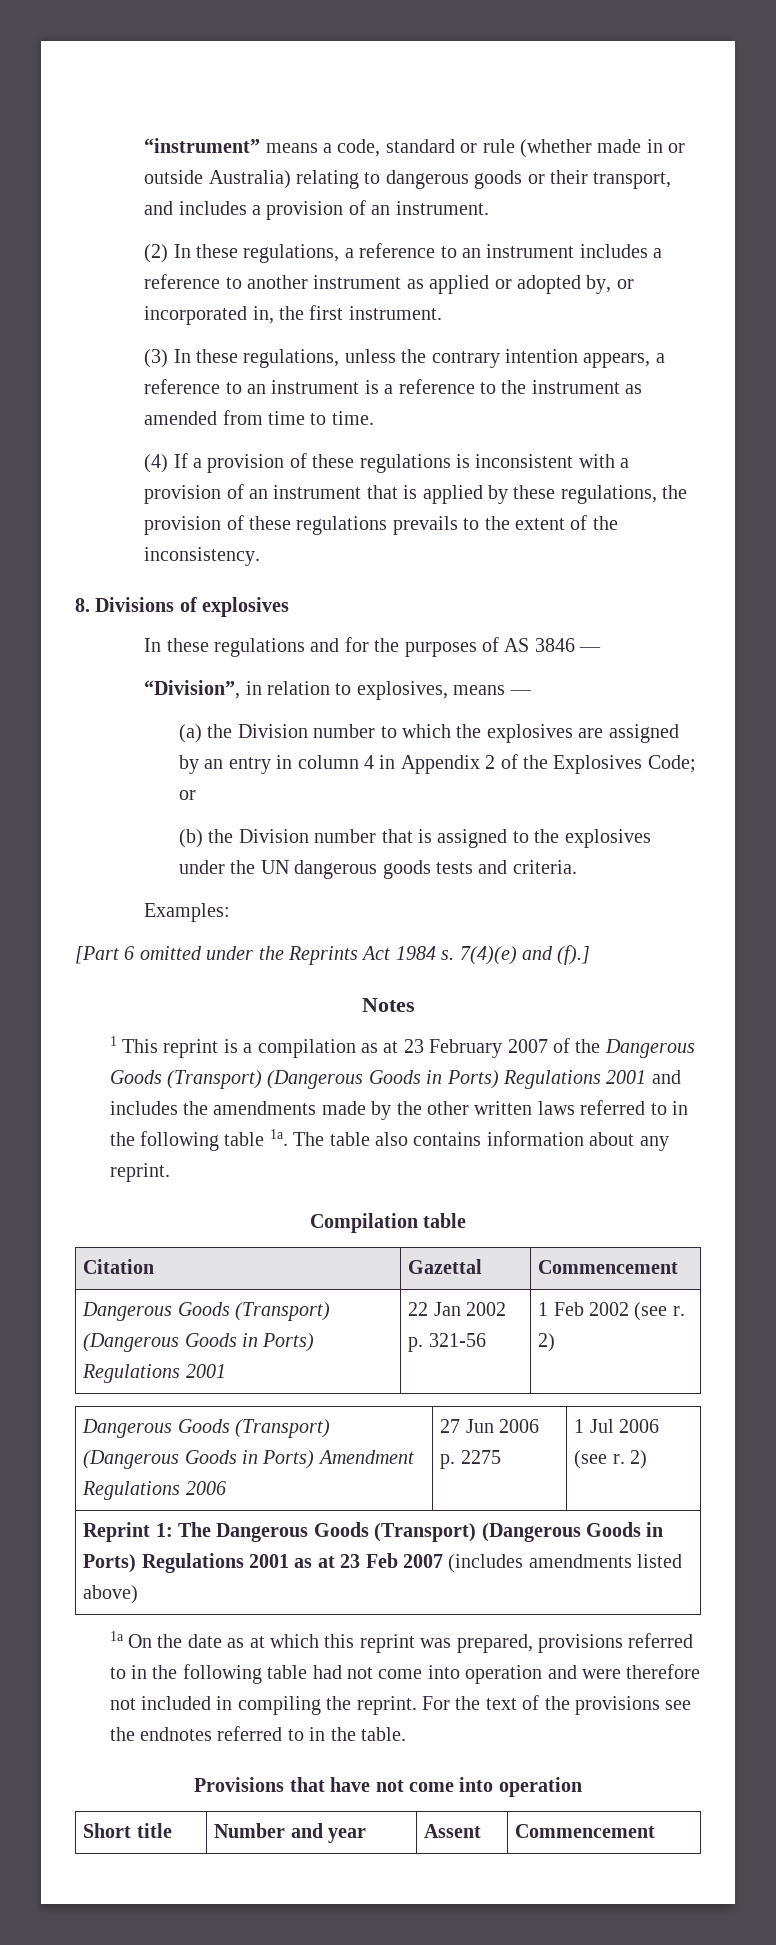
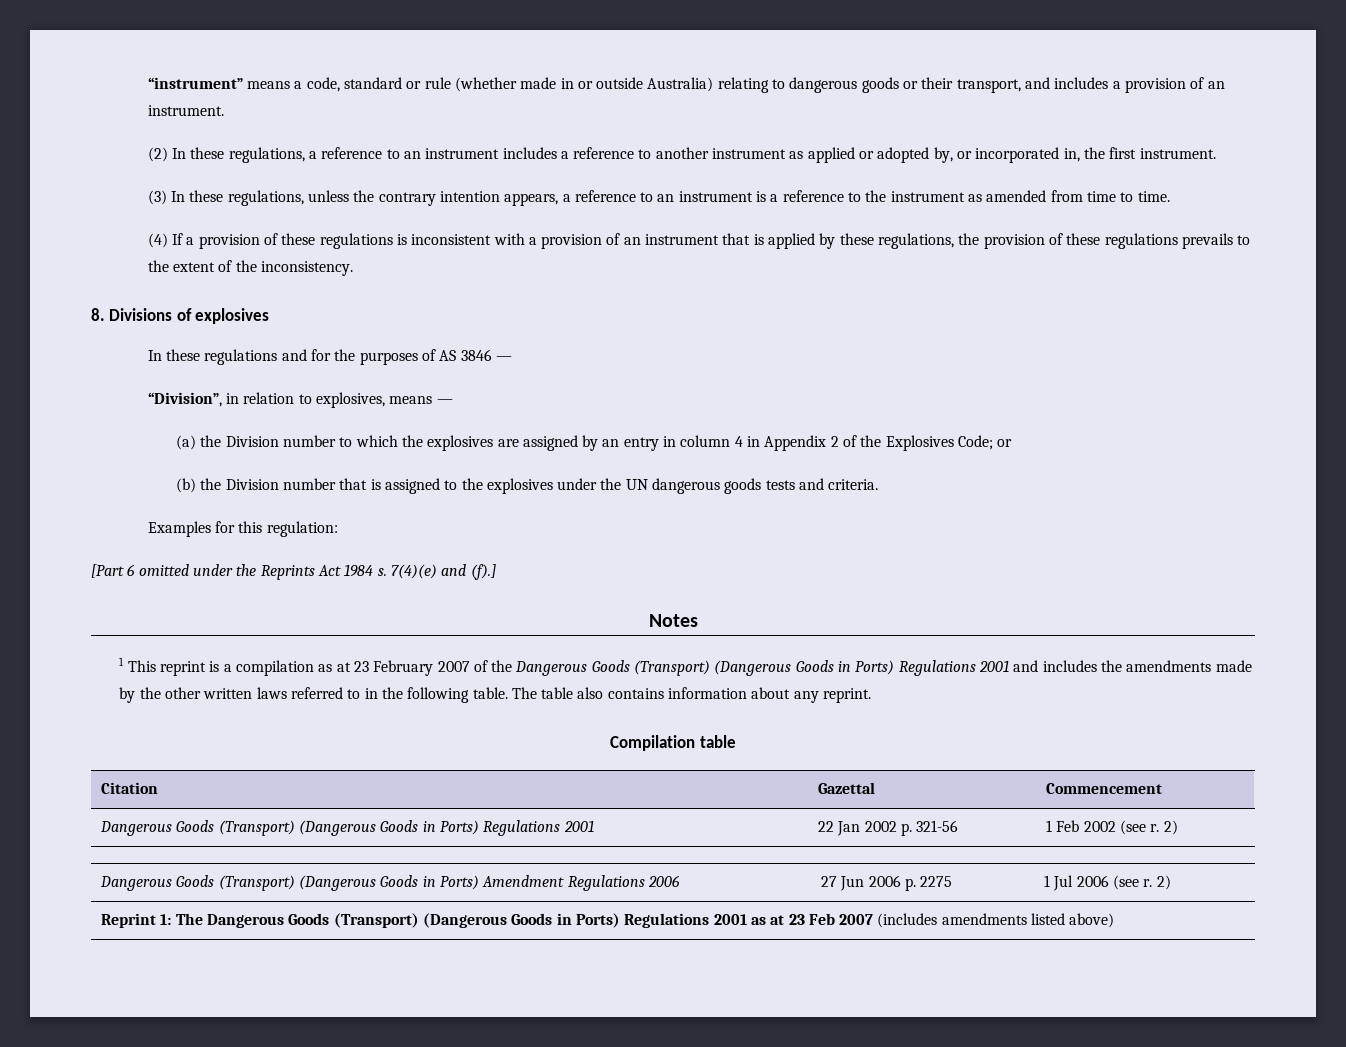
[144,903,231,922] Examples: -> [147,521,338,537] Examples for this regulation:
[224,1129,288,1146] table 1a. -> [472,687,508,699] table.
[109,1631,694,1653] [109,1664,701,1684] [109,1695,692,1715] [109,1726,407,1741] [194,1777,582,1797] [83,1823,172,1838] [214,1823,366,1843] [424,1824,482,1838] [515,1824,656,1838] // 1a On the date as at which this reprint was prepared, provisions referred to in the following table had not come into operation and were therefore not included in compiling the reprint. For the text of the provisions see the endnotes referred to in the table. // Provisions that have not come into operation // Short title | Number and year | Assent | Commencement -> (1115, 920) none

